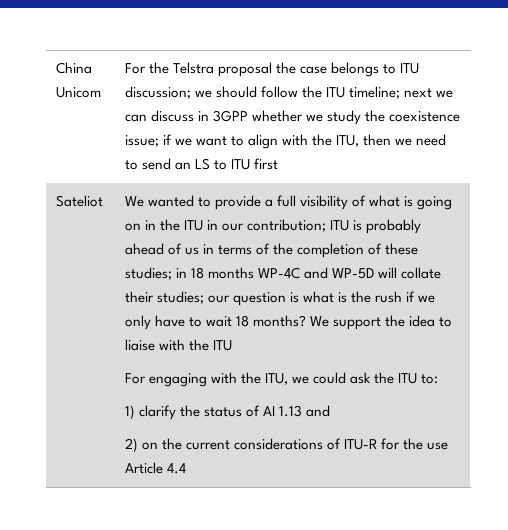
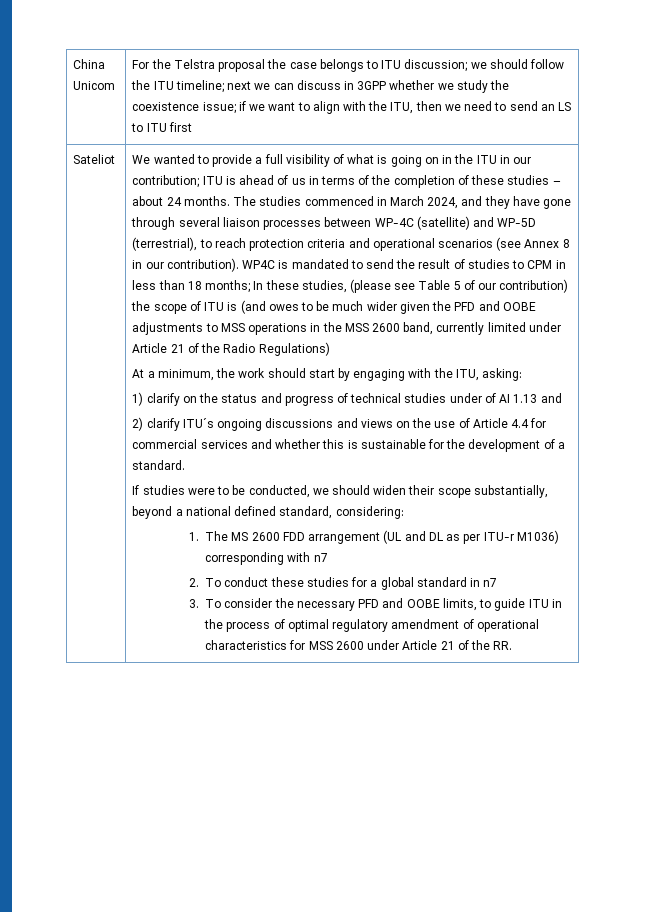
[366,219,422,234] probably -> (236, 180) none
[124,267,442,280] [124,291,436,306] [124,315,453,330] [124,339,232,351] [124,372,439,387] studies; in 18 months WP-4C and WP-5D will collate their studies; our question is what is the rush if we only have to wait 18 months? We support the idea to liaise with the ITU // For engaging with the ITU, we could ask the ITU to: -> [507,175,561,185] [132,196,572,209] [131,216,537,230] [132,237,570,251] [132,258,566,272] [132,279,569,293] [131,300,536,314] [132,322,561,335] [132,342,330,356] [132,368,523,381] studies – about 24 months. The studies commenced in March 2024, and they have gone through several liaison processes between WP-4C (satellite) and WP-5D (terrestrial), to reach protection criteria and operational scenarios (see Annex 8 in our contribution). WP4C is mandated to send the result of studies to CPM in less than 18 months; In these studies, (please see Table 5 of our contribution) the scope of ITU is (and owes to be much wider given the PFD and OOBE adjustments to MSS operations in the MSS 2600 band, currently limited under Article 21 of the Radio Regulations) // At a minimum, the work should start by engaging with the ITU, asking:
(176, 412) none -> [182,396,197,403] on
(242, 412) none -> [260,393,482,406] and progress of technical studies under
[141,438,449,450] [124,462,186,474] on the current considerations of ITU-R for the use Article 4.4 -> [146,418,547,431] [132,439,565,452] [132,460,186,470] [132,485,548,498] [132,506,404,519] [189,530,559,544] [205,552,328,565] [189,577,498,590] [189,598,562,611] [204,619,539,632] [205,640,513,650] clarify ITU´s ongoing discussions and views on the use of Article 4.4 for commercial services and whether this is sustainable for the development of a standard. // If studies were to be conducted, we should widen their scope substantially, beyond a national defined standard, considering: // 1. The MS 2600 FDD arrangement (UL and DL as per ITU-r M1036) corresponding with n7 // 2. To conduct these studies for a global standard in n7 // 3. To consider the necessary PFD and OOBE limits, to guide ITU in the process of optimal regulatory amendment of operational characteristics for MSS 2600 under Article 21 of the RR.

